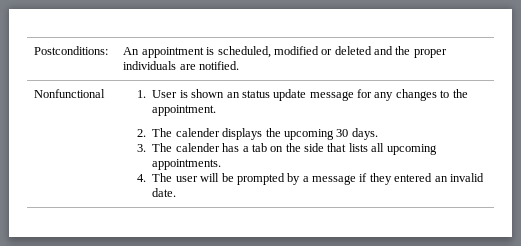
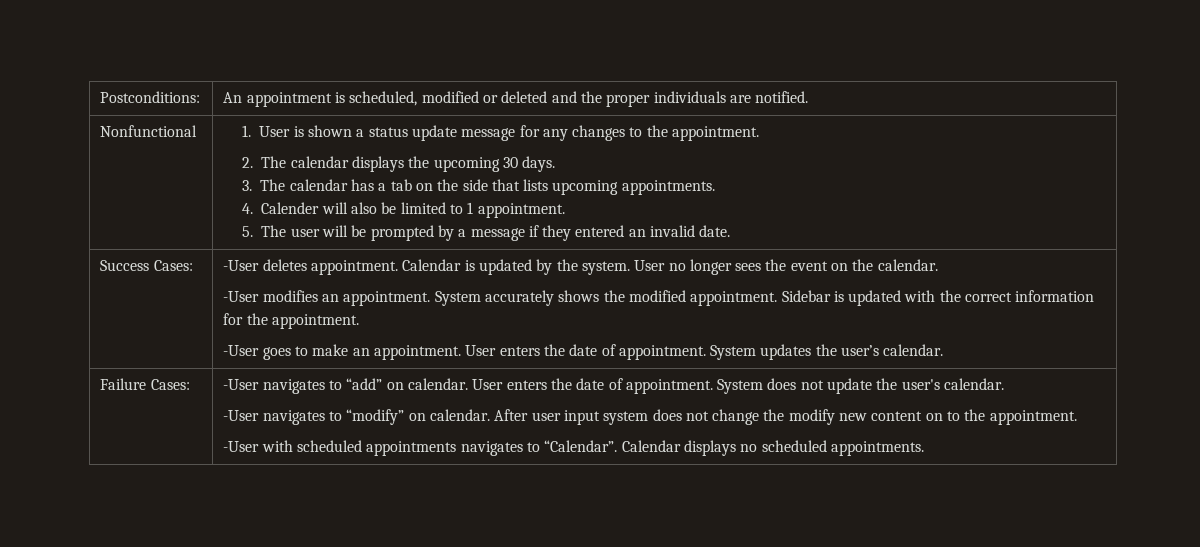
[226,92,240,98] an -> [356,129,365,137] a
[175,128,220,137] calender -> [290,156,349,168] calendar
[175,143,220,152] calender -> [289,179,348,191] calendar
[371,143,385,152] all -> (549, 185) none
(147, 178) none -> [261,202,565,218] [242,226,254,237] Calender will also be limited to 1 appointment. // 5.
(177, 192) none -> [100,260,193,271] [223,259,938,275] [223,290,1095,306] [223,313,359,329] [223,344,944,360] [100,378,190,390] [223,378,1005,394] [223,409,1077,425] [223,440,924,456] // Success Cases: | -User deletes appointment. Calendar is updated by the system. User no longer sees the event on the calendar. // -User modifies an appointment. System accurately shows the modified appointment. Sidebar is updated with the correct information for the appointment. // -User goes to make an appointment. User enters the date of appointment. System updates the user’s calendar. // Failure Cases: | -User navigates to “add” on calendar. User enters the date of appointment. System does not update the user's calendar. // -User navigates to “modify” on calendar. After user input system does not change the modify new content on to the appointment. // -User with scheduled appointments navigates to “Calendar”. Calendar displays no scheduled appointments.

